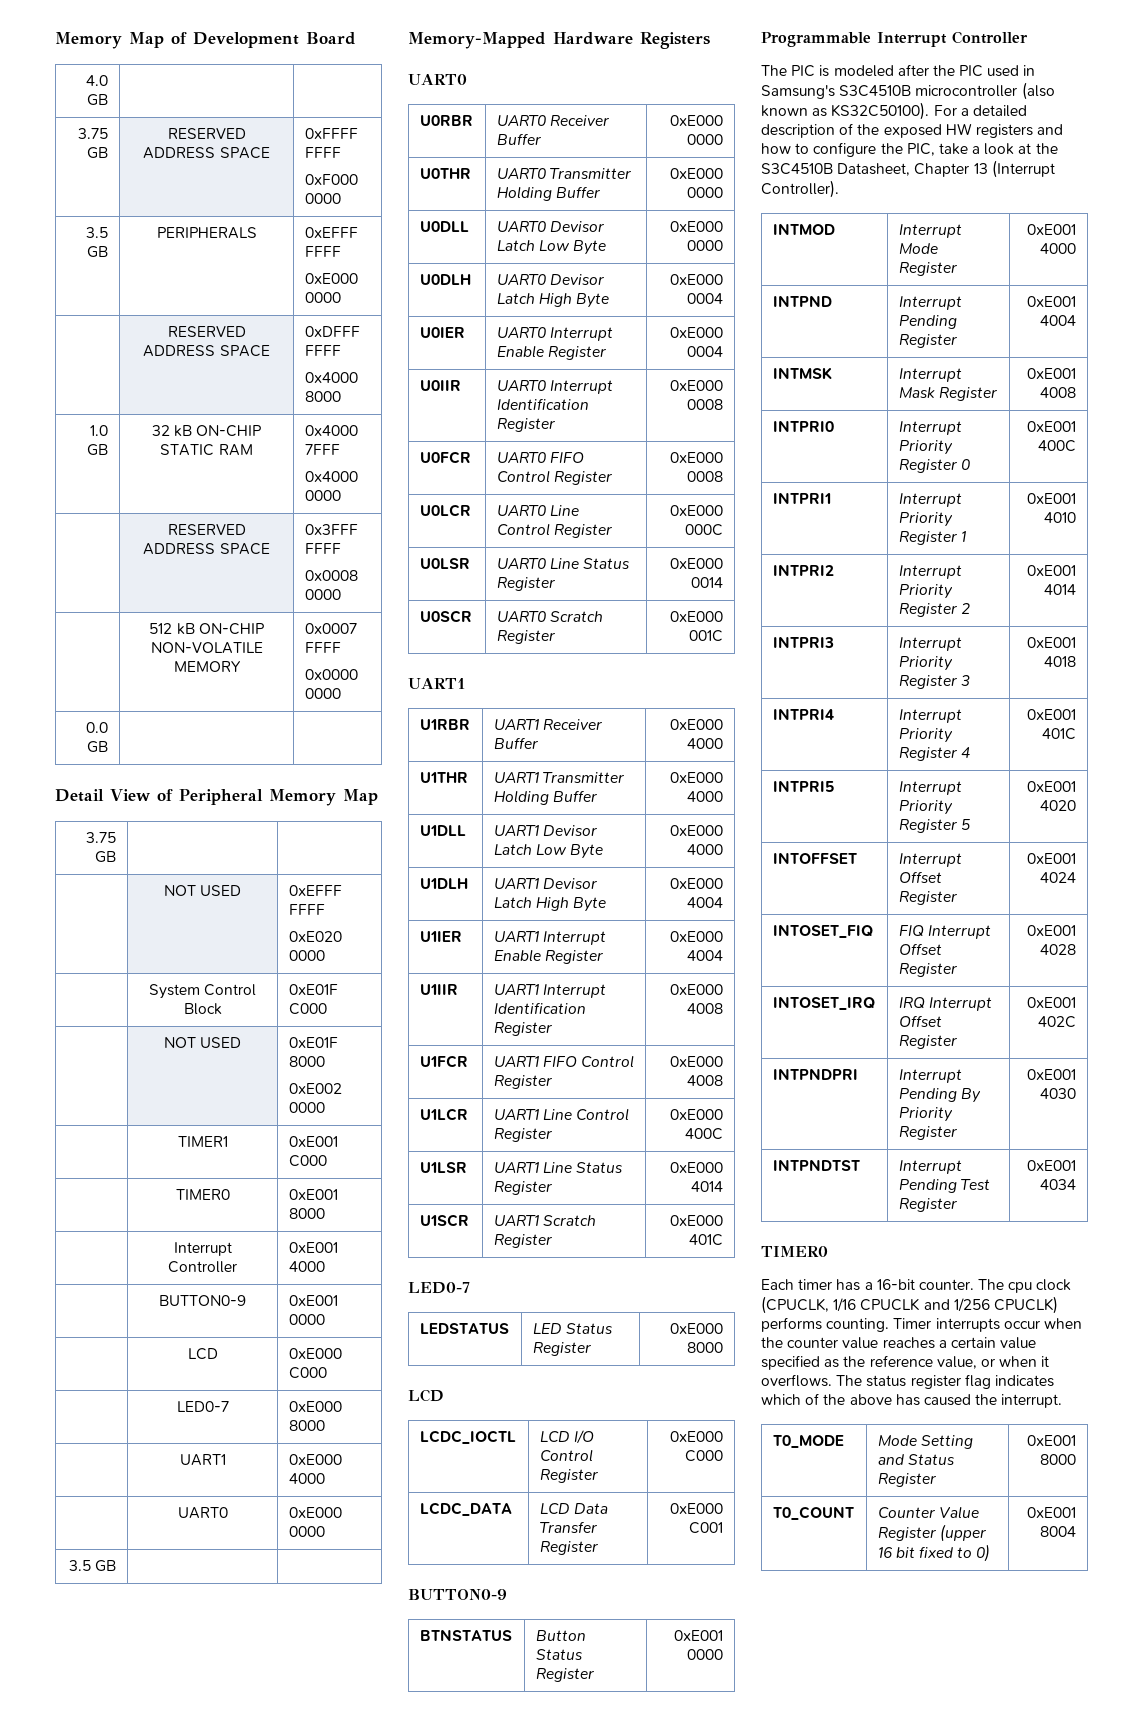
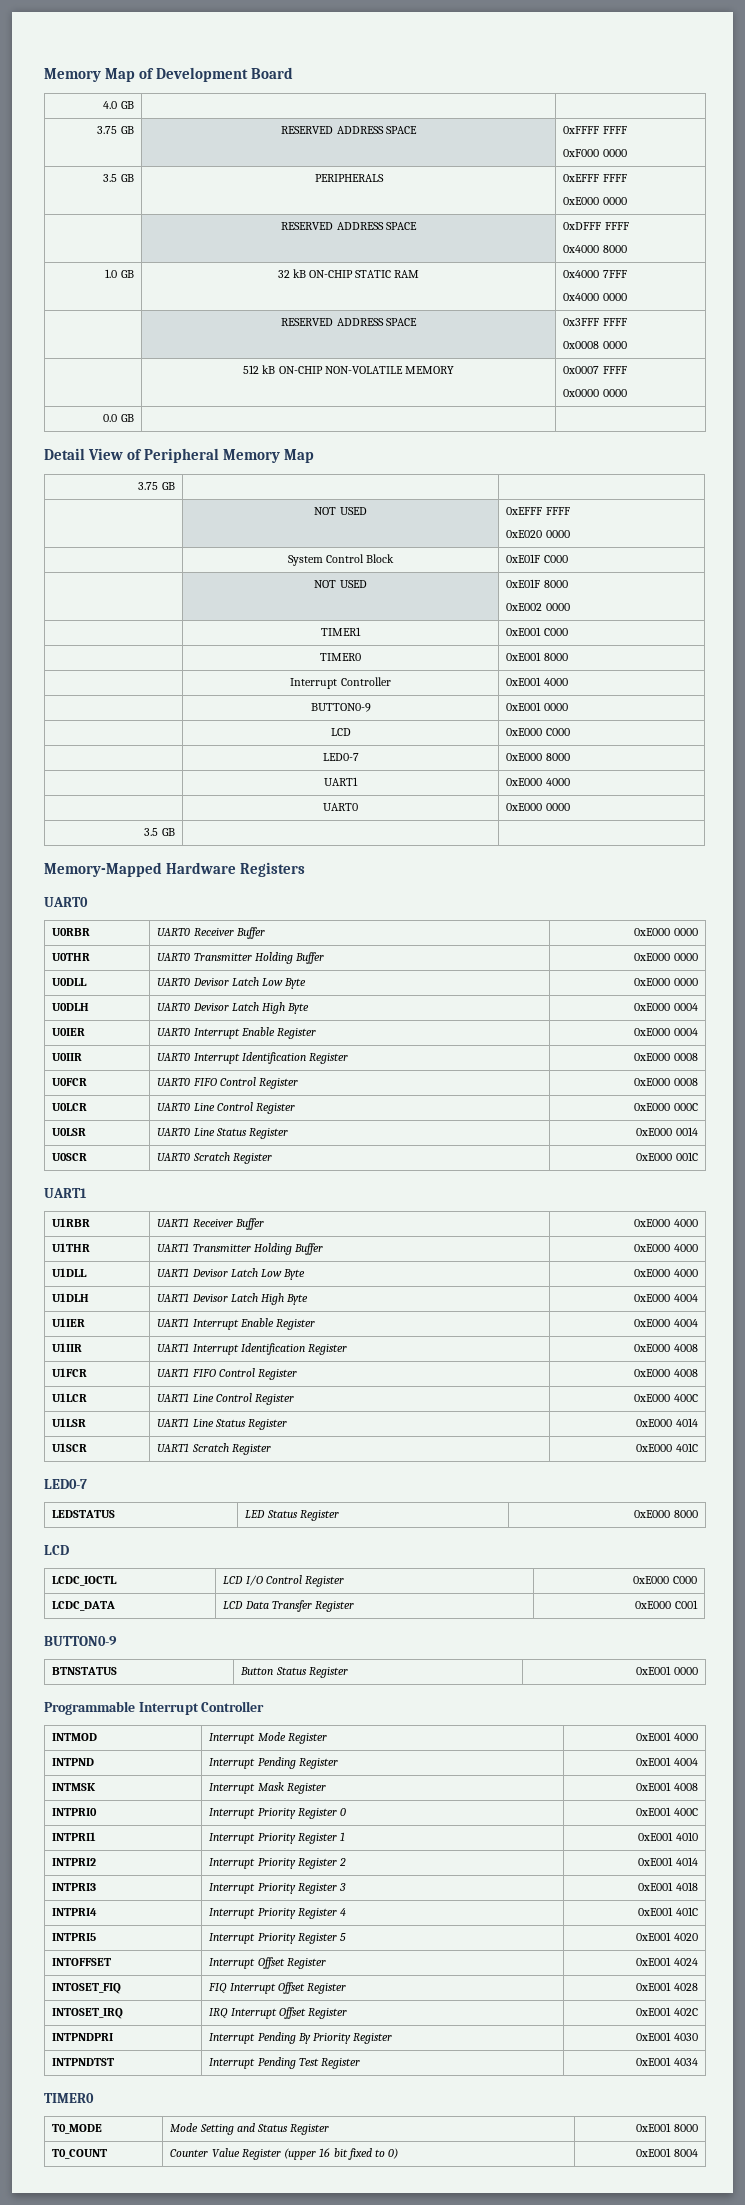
[761,64,1036,77] [761,82,1055,100] [761,102,1027,120] [761,123,1064,138] [761,142,1058,157] [761,160,1055,178] [761,180,839,198] // The PIC is modeled after the PIC used in Samsung's S3C4510B microcontroller (also known as KS32C50100). For a detailed description of the exposed HW registers and how to configure the PIC, take a look at the S3C4510B Datasheet, Chapter 13 (Interrupt Controller). -> (265, 1706) none
[761,1279,1072,1293] [761,1296,1058,1314] [761,1317,1082,1332] [761,1337,1037,1349] [761,1355,1050,1370] [761,1374,1054,1389] [761,1393,1063,1408] // Each timer has a 16-bit counter. The cpu clock (CPUCLK, 1/16 CPUCLK and 1/256 CPUCLK) performs counting. Timer interrupts occur when the counter value reaches a certain value specified as the reference value, or when it overflows. The status register flag indicates which of the above has caused the interrupt. -> (94, 2098) none

